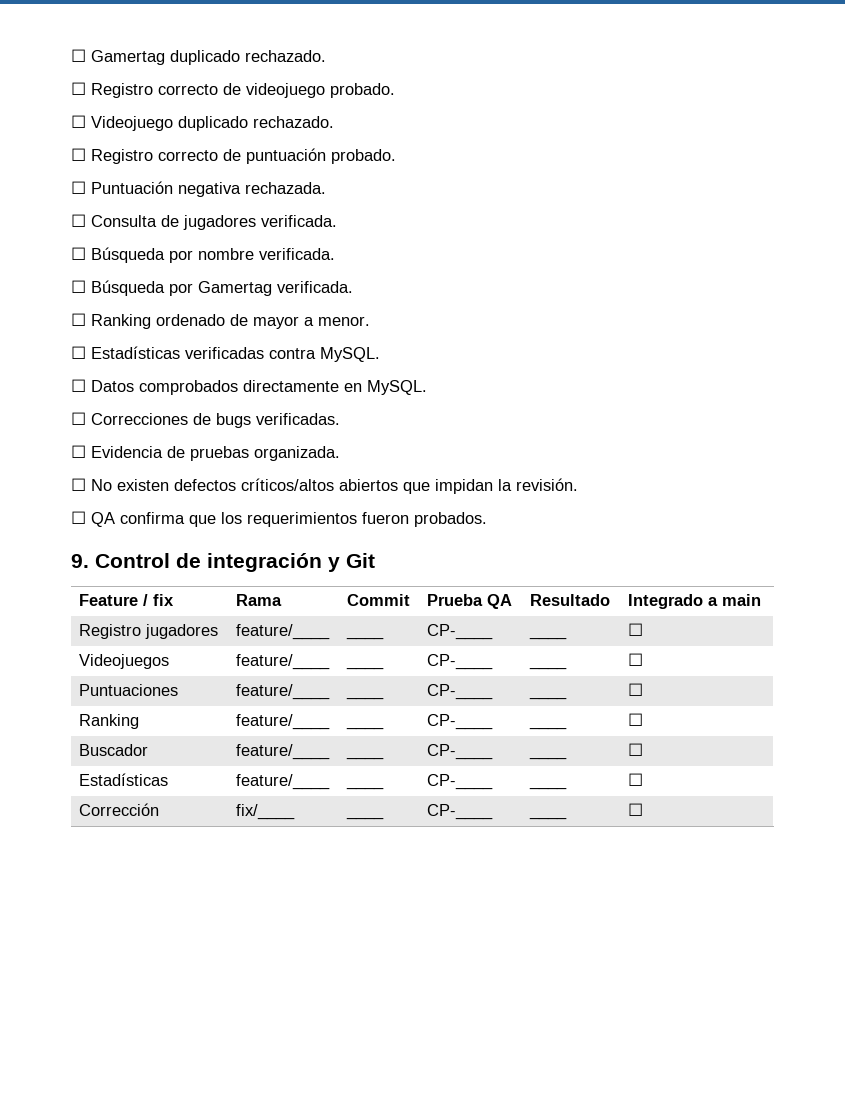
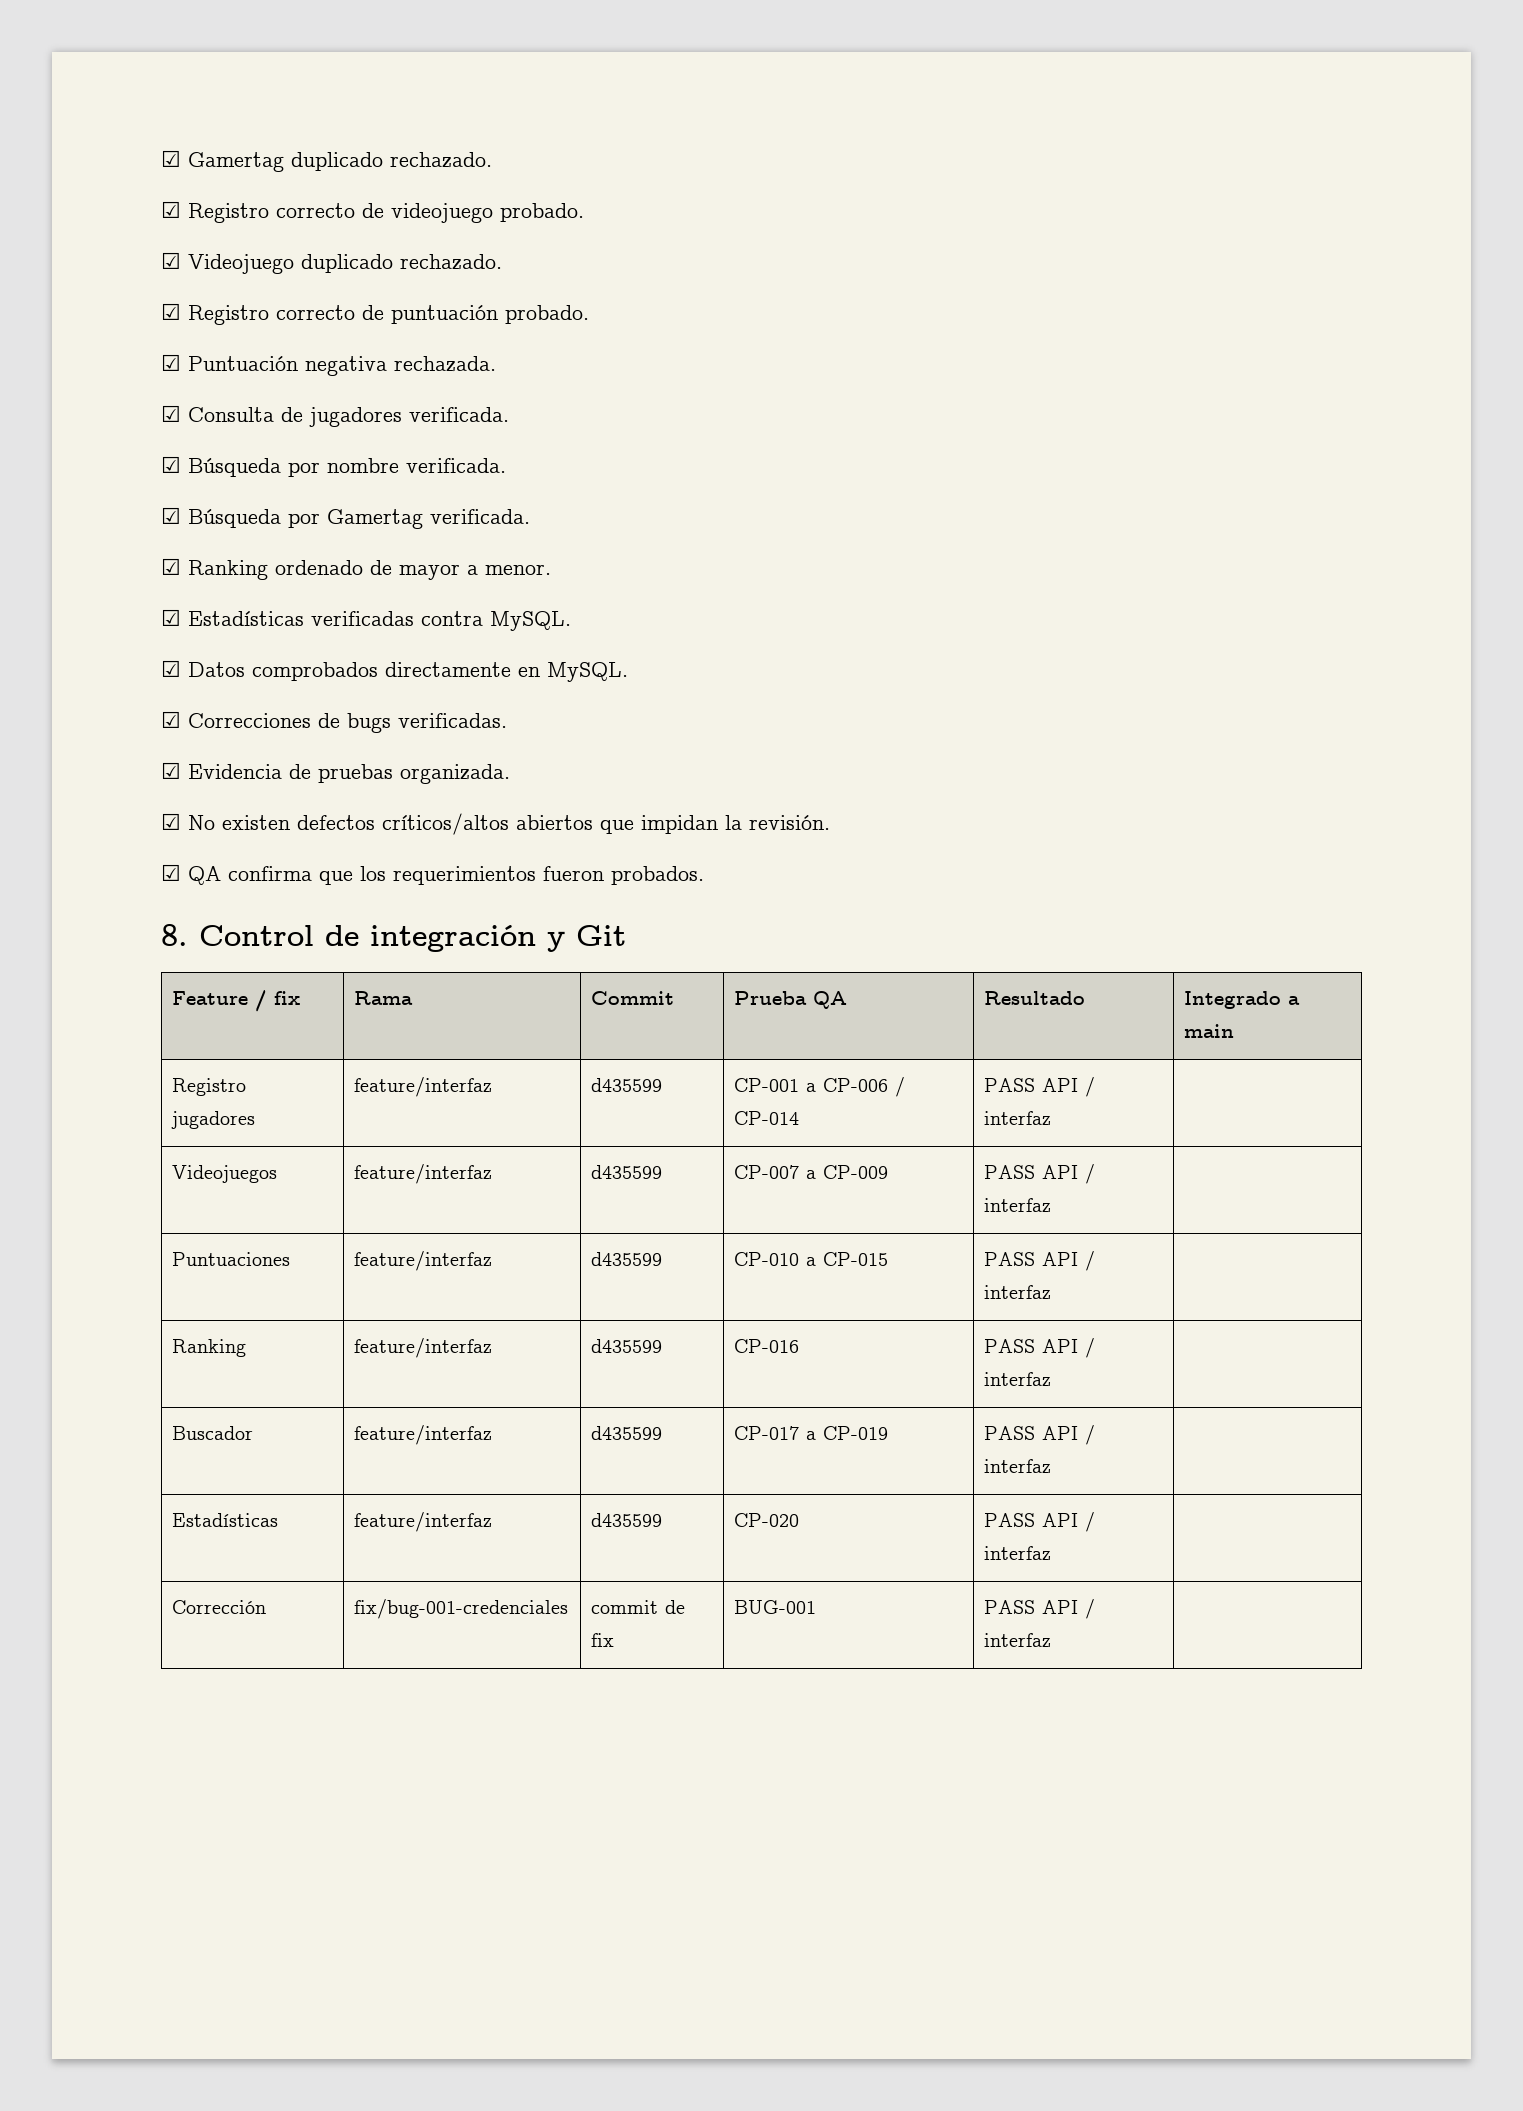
[71,49,86,62] ☐ -> [161,150,181,167] ☑
[71,82,86,95] ☐ -> [161,201,181,218] ☑
[71,115,86,128] ☐ -> [161,252,181,269] ☑
[71,148,86,161] ☐ -> [161,303,181,320] ☑
[71,181,86,194] ☐ -> [161,354,181,371] ☑
[71,214,86,227] ☐ -> [161,405,181,422] ☑
[71,247,86,260] ☐ -> [161,456,181,473] ☑
[71,280,86,293] ☐ -> [161,507,181,524] ☑
[71,313,86,326] ☐ -> [161,558,181,575] ☑
[71,346,86,359] ☐ -> [161,609,181,626] ☑
[71,379,86,392] ☐ -> [161,660,181,677] ☑
[71,412,86,425] ☐ -> [161,711,181,728] ☑
[71,445,86,458] ☐ -> [161,762,181,779] ☑
[71,478,86,491] ☐ -> [161,813,181,830] ☑
[71,511,86,524] ☐ -> [161,864,181,881] ☑
[71,554,89,568] 9. -> [161,924,188,946] 8.
[235,624,330,640] [345,636,384,640] [426,624,493,640] [528,636,567,640] [627,623,643,636] [78,654,169,669] [235,654,330,670] [345,666,384,670] [426,654,493,670] [528,666,567,670] [627,653,643,666] [78,684,178,696] [235,684,330,700] [345,696,384,700] [426,684,493,700] [528,696,567,700] [627,683,643,696] [78,714,139,729] [235,714,330,730] [345,726,384,730] [426,714,493,730] [528,726,567,730] [627,713,643,726] [78,744,148,756] [235,744,330,760] [345,756,384,760] [426,744,493,760] [528,756,567,760] [627,743,643,756] [78,773,168,786] [235,774,330,790] [345,786,384,790] [426,774,493,790] [528,786,567,790] [627,773,643,786] [78,803,159,816] [235,804,295,820] [345,816,384,820] [426,804,493,820] [528,816,567,820] [627,803,643,816] feature/____ | ____ | CP-____ | ____ | ☐ // Videojuegos | feature/____ | ____ | CP-____ | ____ | ☐ // Puntuaciones | feature/____ | ____ | CP-____ | ____ | ☐ // Ranking | feature/____ | ____ | CP-____ | ____ | ☐ // Buscador | feature/____ | ____ | CP-____ | ____ | ☐ // Estadísticas | feature/____ | ____ | CP-____ | ____ | ☐ // Corrección | fix/____ | ____ | CP-____ | ____ | ☐ -> [354,1077,493,1097] [591,1078,663,1092] [734,1077,906,1097] [734,1111,800,1125] [984,1077,1096,1097] [984,1111,1052,1126] [172,1165,278,1183] [354,1164,493,1184] [591,1165,663,1179] [734,1165,889,1179] [984,1164,1096,1184] [984,1198,1052,1213] [172,1252,291,1266] [354,1251,493,1271] [591,1252,663,1266] [734,1252,889,1266] [984,1251,1096,1271] [984,1285,1052,1300] [172,1339,247,1357] [354,1338,493,1358] [591,1339,663,1353] [734,1339,800,1353] [984,1338,1096,1358] [984,1372,1052,1387] [172,1426,254,1440] [354,1425,493,1445] [591,1426,663,1440] [734,1426,889,1440] [984,1425,1096,1445] [984,1459,1052,1474] [172,1513,279,1527] [354,1512,493,1532] [591,1513,663,1527] [734,1513,800,1527] [984,1512,1096,1532] [984,1546,1052,1561] [172,1600,267,1614] [354,1599,569,1619] [591,1600,686,1614] [591,1633,615,1647] [734,1600,817,1614] [984,1599,1096,1619] [984,1633,1052,1648] feature/interfaz | d435599 | CP-001 a CP-006 / CP-014 | PASS API / interfaz | // Videojuegos | feature/interfaz | d435599 | CP-007 a CP-009 | PASS API / interfaz | // Puntuaciones | feature/interfaz | d435599 | CP-010 a CP-015 | PASS API / interfaz | // Ranking | feature/interfaz | d435599 | CP-016 | PASS API / interfaz | // Buscador | feature/interfaz | d435599 | CP-017 a CP-019 | PASS API / interfaz | // Estadísticas | feature/interfaz | d435599 | CP-020 | PASS API / interfaz | // Corrección | fix/bug-001-credenciales | commit de fix | BUG-001 | PASS API / interfaz |

